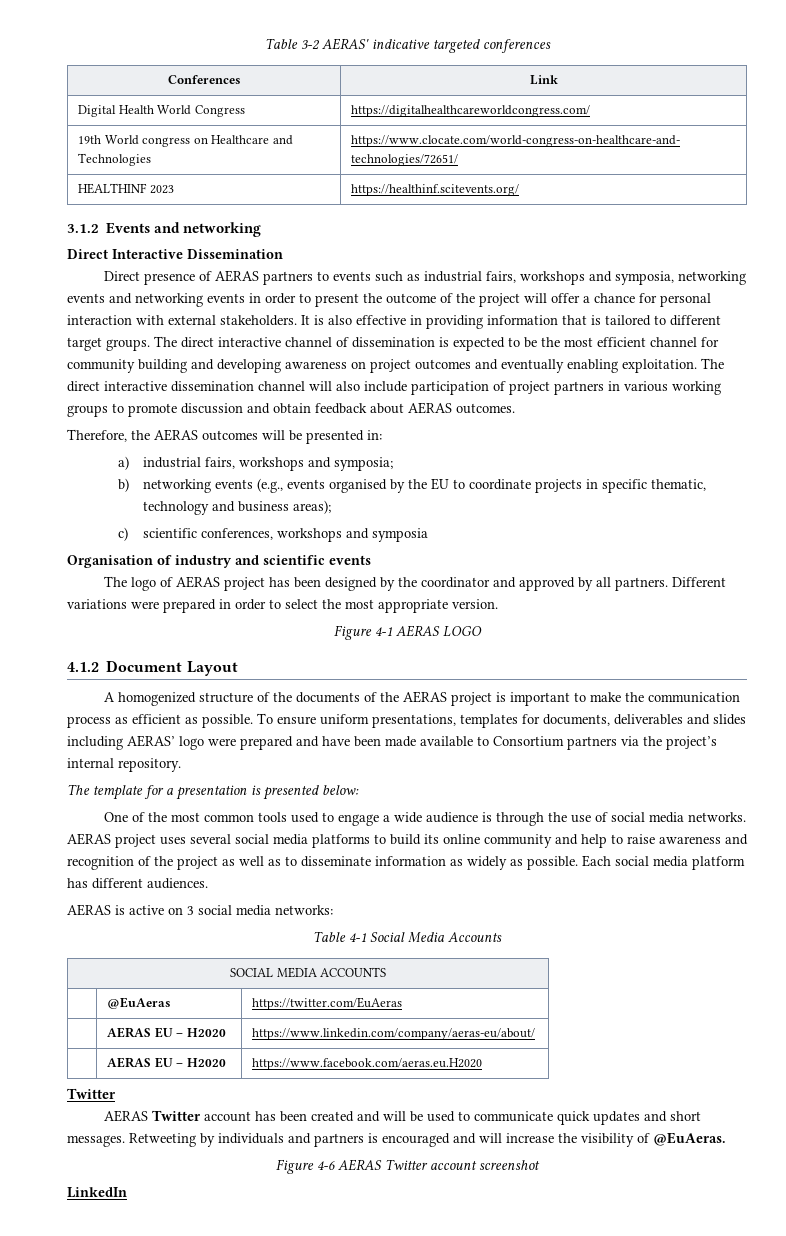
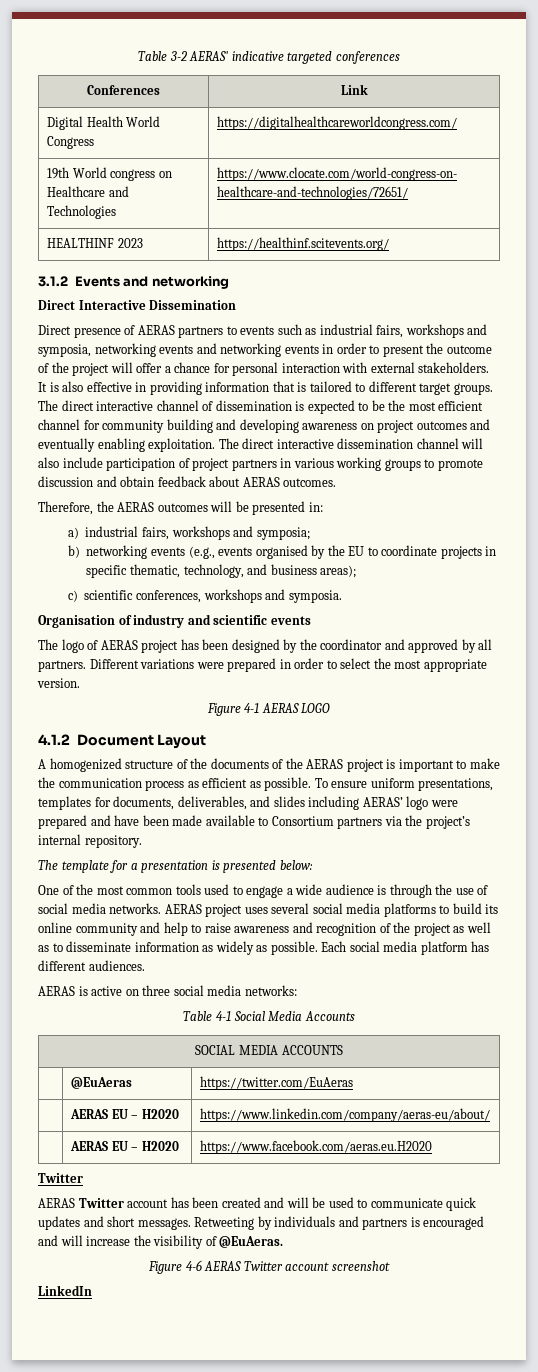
[143,501,210,515] technology -> [183,564,244,578] technology,
[372,528,429,542] symposia -> [288,590,342,603] symposia.
[614,714,683,725] deliverables -> [177,796,247,810] deliverables,
[187,906,194,915] 3 -> [142,985,171,996] three

